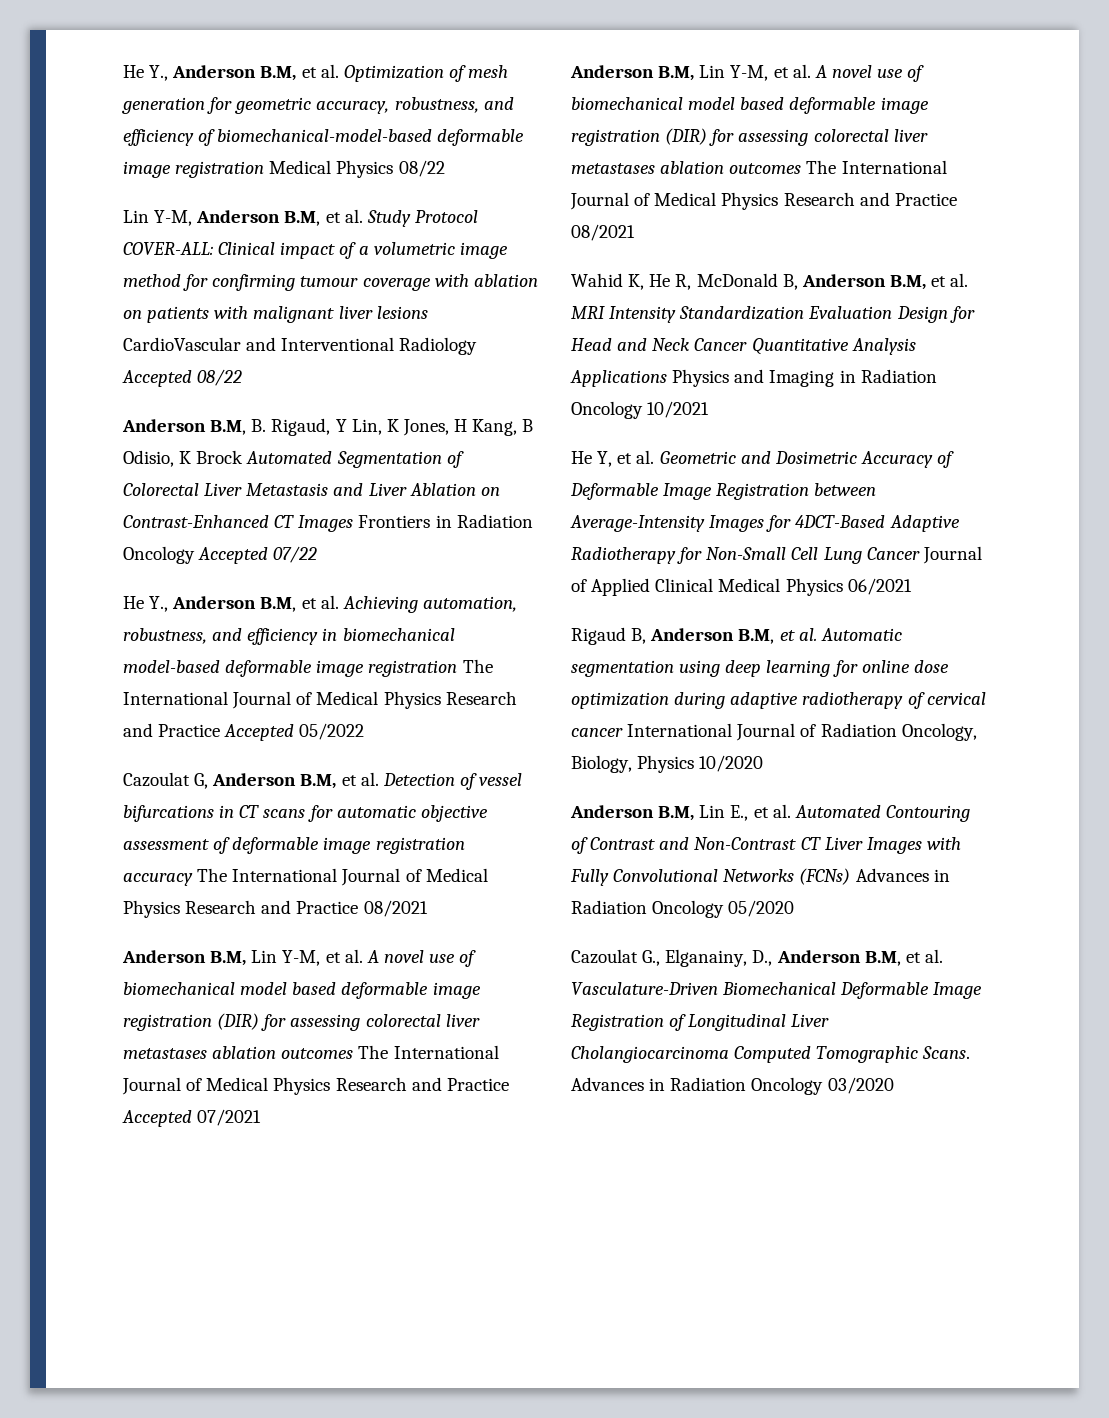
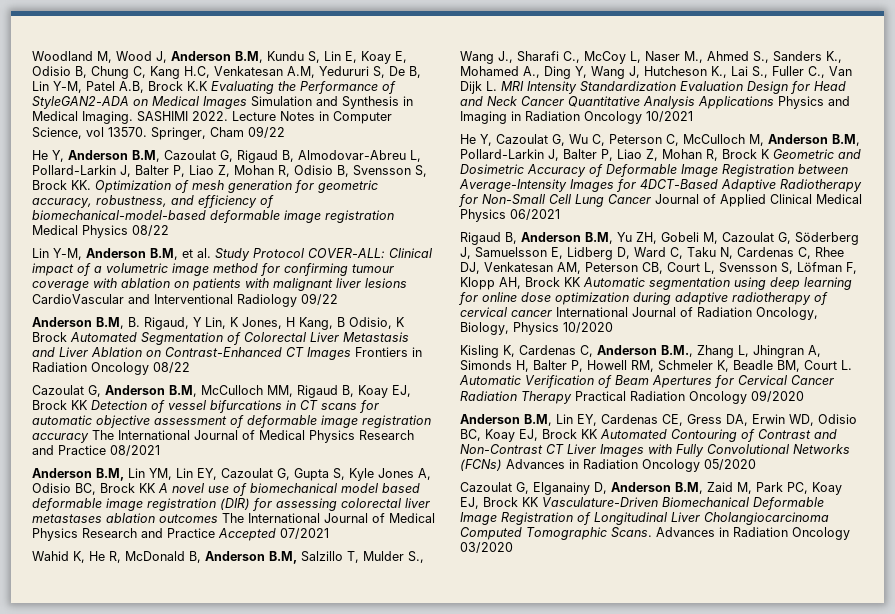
[123,64,339,81] He Y., Anderson B.M, et al. -> [32,51,407,64] [32,66,421,79] [32,81,396,94] [32,96,413,109] [32,111,392,124] [32,126,285,140] [32,150,421,163] [32,165,427,177] [32,180,91,190] Woodland M, Wood J, Anderson B.M, Kundu S, Lin E, Koay E, Odisio B, Chung C, Kang H.C, Venkatesan A.M, Yedururi S, De B, Lin Y-M, Patel A.B, Brock K.K Evaluating the Performance of StyleGAN2-ADA on Medical Images Simulation and Synthesis in Medical Imaging. SASHIMI 2022. Lecture Notes in Computer Science, vol 13570. Springer, Cham 09/22 // He Y, Anderson B.M, Cazoulat G, Rigaud B, Almodovar-Abreu L, Pollard-Larkin J, Balter P, Liao Z, Mohan R, Odisio B, Svensson S, Brock KK.
[122,369,243,387] Accepted 08/22 -> [301,293,338,305] 09/22
[198,546,318,564] [123,595,517,613] [123,628,455,645] [123,659,493,677] [123,691,517,709] [123,723,365,741] [123,772,379,789] Accepted 07/22 // He Y., Anderson B.M, et al. Achieving automation, robustness, and efficiency in biomechanical model-based deformable image registration The International Journal of Medical Physics Research and Practice Accepted 05/2022 // Cazoulat G, Anderson B.M, et al. -> [153,362,190,373] [32,385,411,398] [32,400,88,410] 08/22 // Cazoulat G, Anderson B.M, McCulloch MM, Rigaud B, Koay EJ, Brock KK
[282,949,363,966] Y-M, et al. -> [149,468,431,481] [32,483,156,495] YM, Lin EY, Cazoulat G, Gupta S, Kyle Jones A, Odisio BC, Brock KK
[570,64,925,82] [571,97,929,114] [571,128,928,146] [571,160,947,174] [570,192,957,210] [571,224,635,241] // Anderson B.M, Lin Y-M, et al. A novel use of biomechanical model based deformable image registration (DIR) for assessing colorectal liver metastases ablation outcomes The International Journal of Medical Physics Research and Practice 08/2021 -> (329, 533) none
[931,273,969,287] et al. -> [301,551,424,563] [460,51,842,64] [460,66,852,79] [460,81,497,94] Salzillo T, Mulder S., Wang J., Sharafi C., McCoy L, Naser M., Ahmed S., Sanders K., Mohamed A., Ding Y, Wang J, Hutcheson K., Lai S., Fuller C., Van Dijk L.
[617,450,655,464] et al. -> [496,134,860,146] [460,149,770,161] Cazoulat G, Wu C, Peterson C, McCulloch M, Anderson B.M, Pollard-Larkin J, Balter P, Liao Z, Mohan R, Brock K
[779,628,817,641] et al. -> [617,232,859,245] [460,247,844,260] [460,262,857,274] [460,277,581,290] Yu ZH, Gobeli M, Cazoulat G, Söderberg J, Samuelsson E, Lidberg D, Ward C, Taku N, Cardenas C, Rhee DJ, Venkatesan AM, Peterson CB, Court L, Svensson S, Löfman F, Klopp AH, Brock KK
[570,804,791,821] Anderson B.M, Lin E., et al. -> [460,345,821,358] [460,360,852,372] [459,375,834,388] [460,390,804,404] [460,414,857,426] [460,429,598,442] Kisling K, Cardenas C, Anderson B.M., Zhang L, Jhingran A, Simonds H, Balter P, Howell RM, Schmeler K, Beadle BM, Court L. Automatic Verification of Beam Apertures for Cervical Cancer Radiation Therapy Practical Radiation Oncology 09/2020 // Anderson B.M, Lin EY, Cardenas CE, Gress DA, Erwin WD, Odisio BC, Koay EJ, Brock KK
[642,949,943,967] G., Elganainy, D., Anderson B.M, et al. -> [516,482,842,495] [460,497,539,509] G, Elganainy D, Anderson B.M, Zaid M, Park PC, Koay EJ, Brock KK

